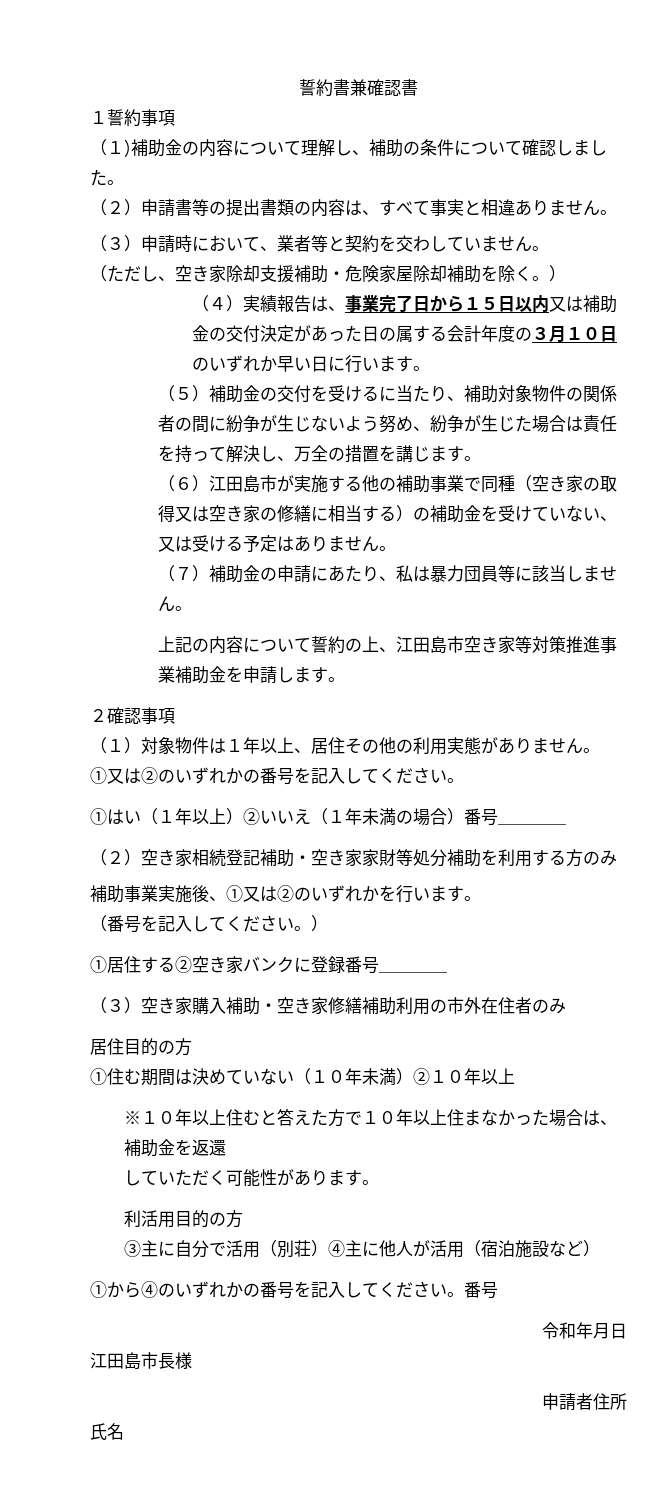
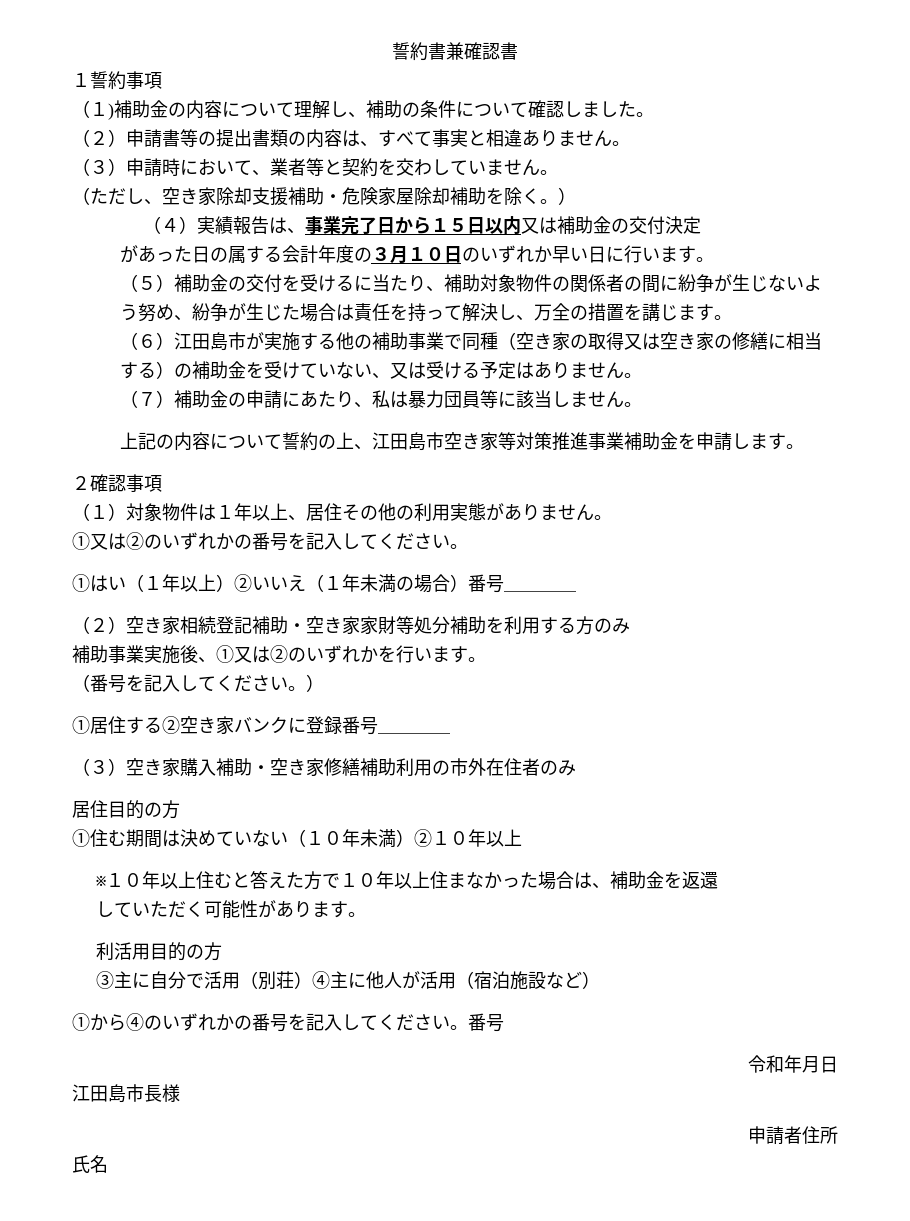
(294, 333) none -> (702, 225) //

